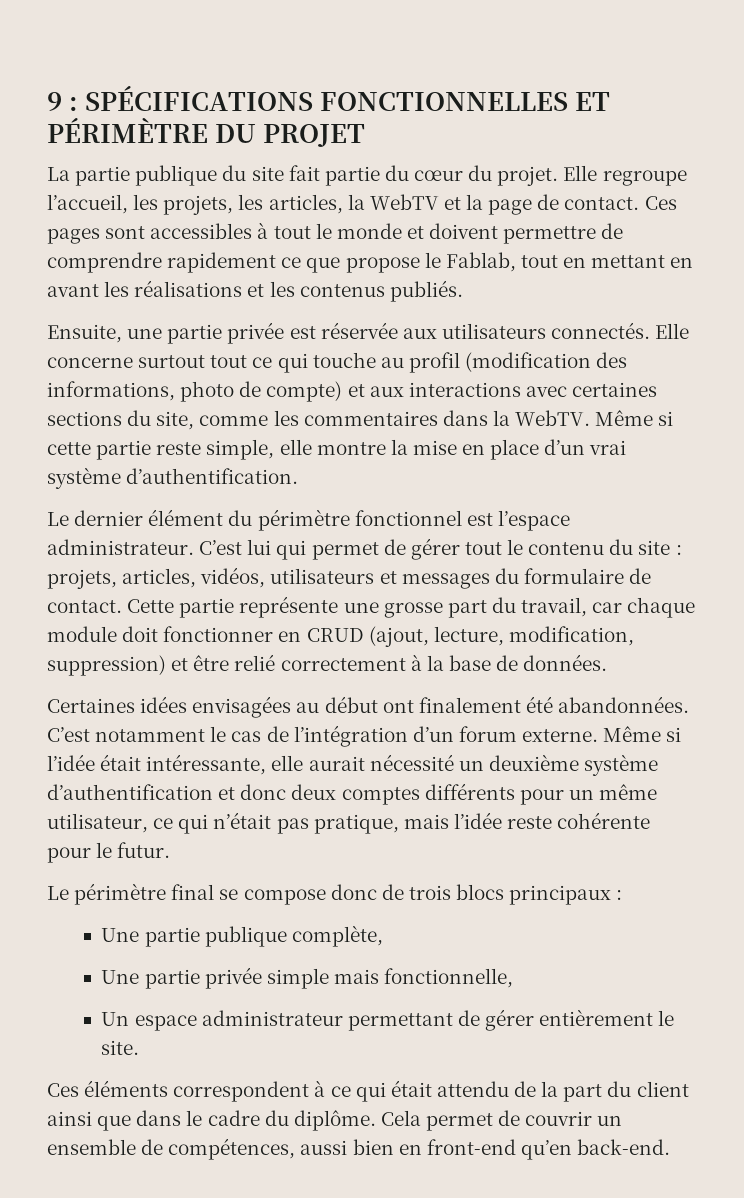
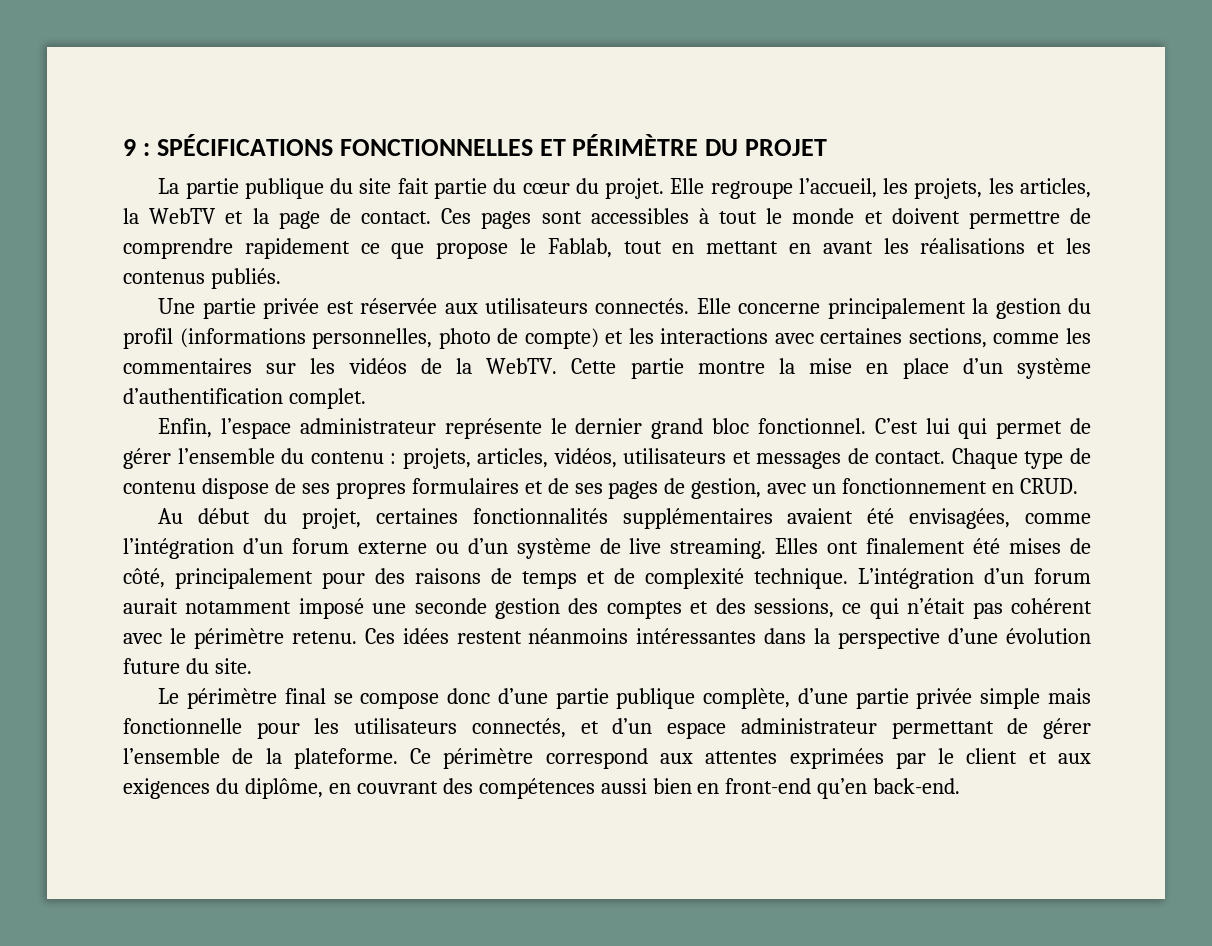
[47,324,163,343] Ensuite, une -> [158,298,196,314] Une
[138,352,628,373] [47,381,175,401] surtout tout ce qui touche au profil (modification des informations, -> [827,298,1091,319] [123,328,433,349] principalement la gestion du profil (informations personnelles,
[369,386,404,397] aux -> [628,328,654,344] les
[47,410,674,430] [47,439,312,460] sections du site, comme les commentaires dans la WebTV. Même si cette partie reste simple, elle -> [908,328,1091,348] [123,358,684,379] sections, comme les commentaires sur les vidéos de la WebTV. Cette partie
[589,440,627,455] [47,467,299,489] [47,509,570,531] [47,539,194,555] vrai système d’authentification. // Le dernier élément du périmètre fonctionnel est l’espace administrateur. -> [1017,358,1092,379] [123,388,366,409] [158,418,866,439] système d’authentification complet. // Enfin, l’espace administrateur représente le dernier grand bloc fonctionnel.
[464,539,671,555] tout le contenu du site -> [177,448,384,464] l’ensemble du contenu
[494,568,652,584] [47,596,696,618] [47,626,634,647] [47,654,608,676] [47,696,690,718] [47,725,682,747] [47,754,659,776] [47,783,658,805] [47,812,651,834] [47,842,171,863] du formulaire de contact. Cette partie représente une grosse part du travail, car chaque module doit fonctionner en CRUD (ajout, lecture, modification, suppression) et être relié correctement à la base de données. // Certaines idées envisagées au début ont finalement été abandonnées. C’est notamment le cas de l’intégration d’un forum externe. Même si l’idée était intéressante, elle aurait nécessité un deuxième système d’authentification et donc deux comptes différents pour un même utilisateur, ce qui n’était pas pratique, mais l’idée reste cohérente pour le futur. -> [847,448,1091,469] [123,478,1079,499] [158,508,1091,529] [123,538,1091,559] [123,568,1091,589] [123,598,1092,619] [123,628,1091,649] [123,658,252,674] de contact. Chaque type de contenu dispose de ses propres formulaires et de ses pages de gestion, avec un fonctionnement en CRUD. // Au début du projet, certaines fonctionnalités supplémentaires avaient été envisagées, comme l’intégration d’un forum externe ou d’un système de live streaming. Elles ont finalement été mises de côté, principalement pour des raisons de temps et de complexité technique. L’intégration d’un forum aurait notamment imposé une seconde gestion des comptes et des sessions, ce qui n’était pas cohérent avec le périmètre retenu. Ces idées restent néanmoins intéressantes dans la perspective d’une évolution future du site.
[381,884,623,905] [101,928,140,942] de trois blocs principaux : // Une -> [497,688,548,704] d’une
[101,970,140,984] // Une -> [797,688,848,704] d’une
[384,968,514,988] [101,1012,130,1026] fonctionnelle, // Un -> [123,718,653,739] fonctionnelle pour les utilisateurs connectés, et d’un
[539,1009,675,1026] [101,1040,140,1055] [47,1080,689,1102] [47,1110,623,1131] [47,1138,296,1160] entièrement le site. // Ces éléments correspondent à ce qui était attendu de la part du client ainsi que dans le cadre du diplôme. Cela permet de couvrir un ensemble de compétences, -> [123,748,1092,769] [123,778,595,799] l’ensemble de la plateforme. Ce périmètre correspond aux attentes exprimées par le client et aux exigences du diplôme, en couvrant des compétences

